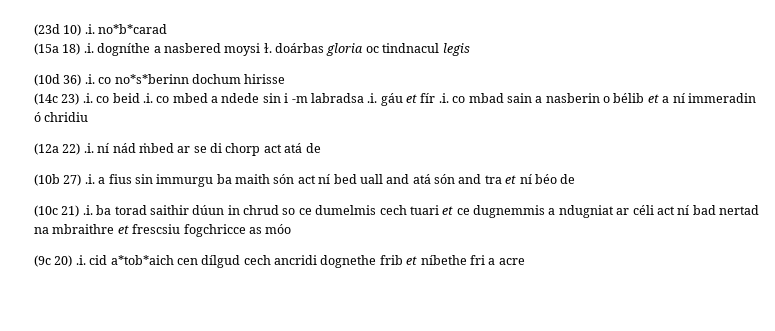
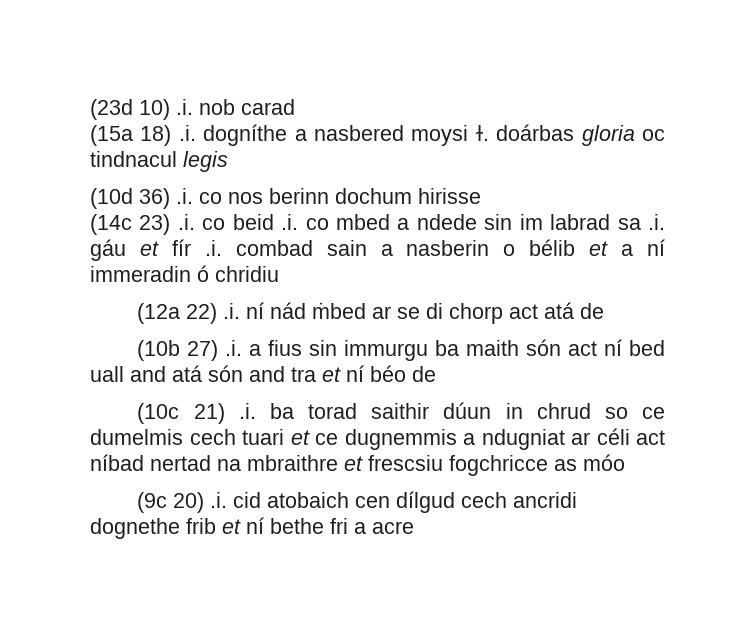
[98,24,168,34] no*b*carad -> [199,99,295,115] nob carad
[114,74,189,84] no*s*berinn -> [228,188,329,204] nos berinn
[284,93,364,103] i -m labradsa -> [519,214,641,230] im labrad sa
[452,93,504,103] co mbad -> [235,240,313,256] combad
[677,205,716,215] ní bad -> [90,454,144,471] níbad
[110,255,174,265] a*tob*aich -> [267,492,350,508] atobaich
[420,255,467,265] níbethe -> [246,517,324,534] ní bethe

